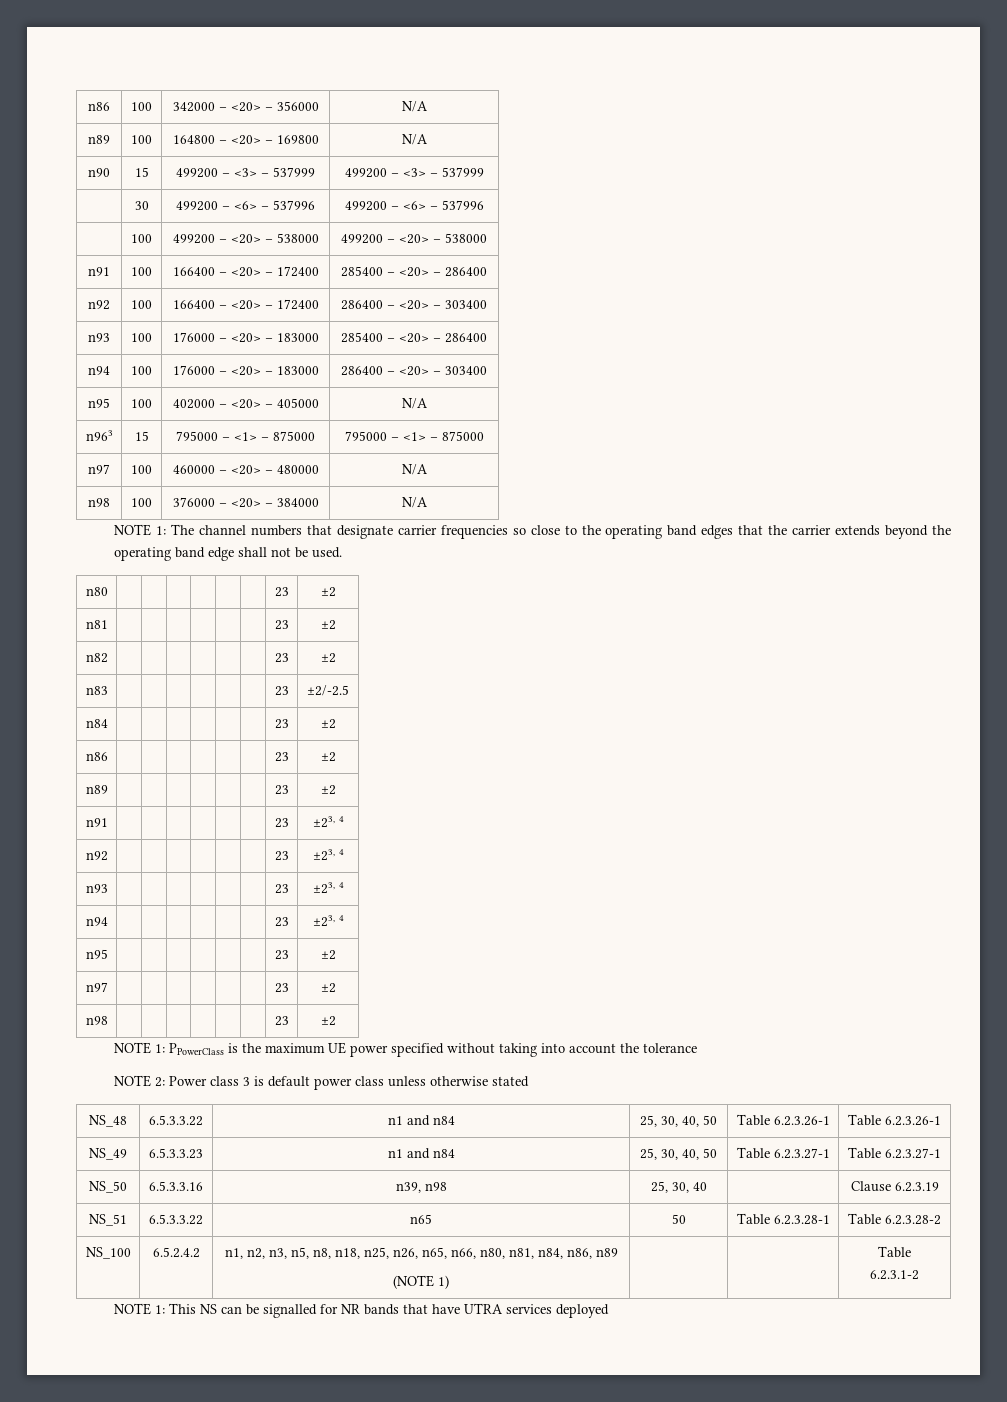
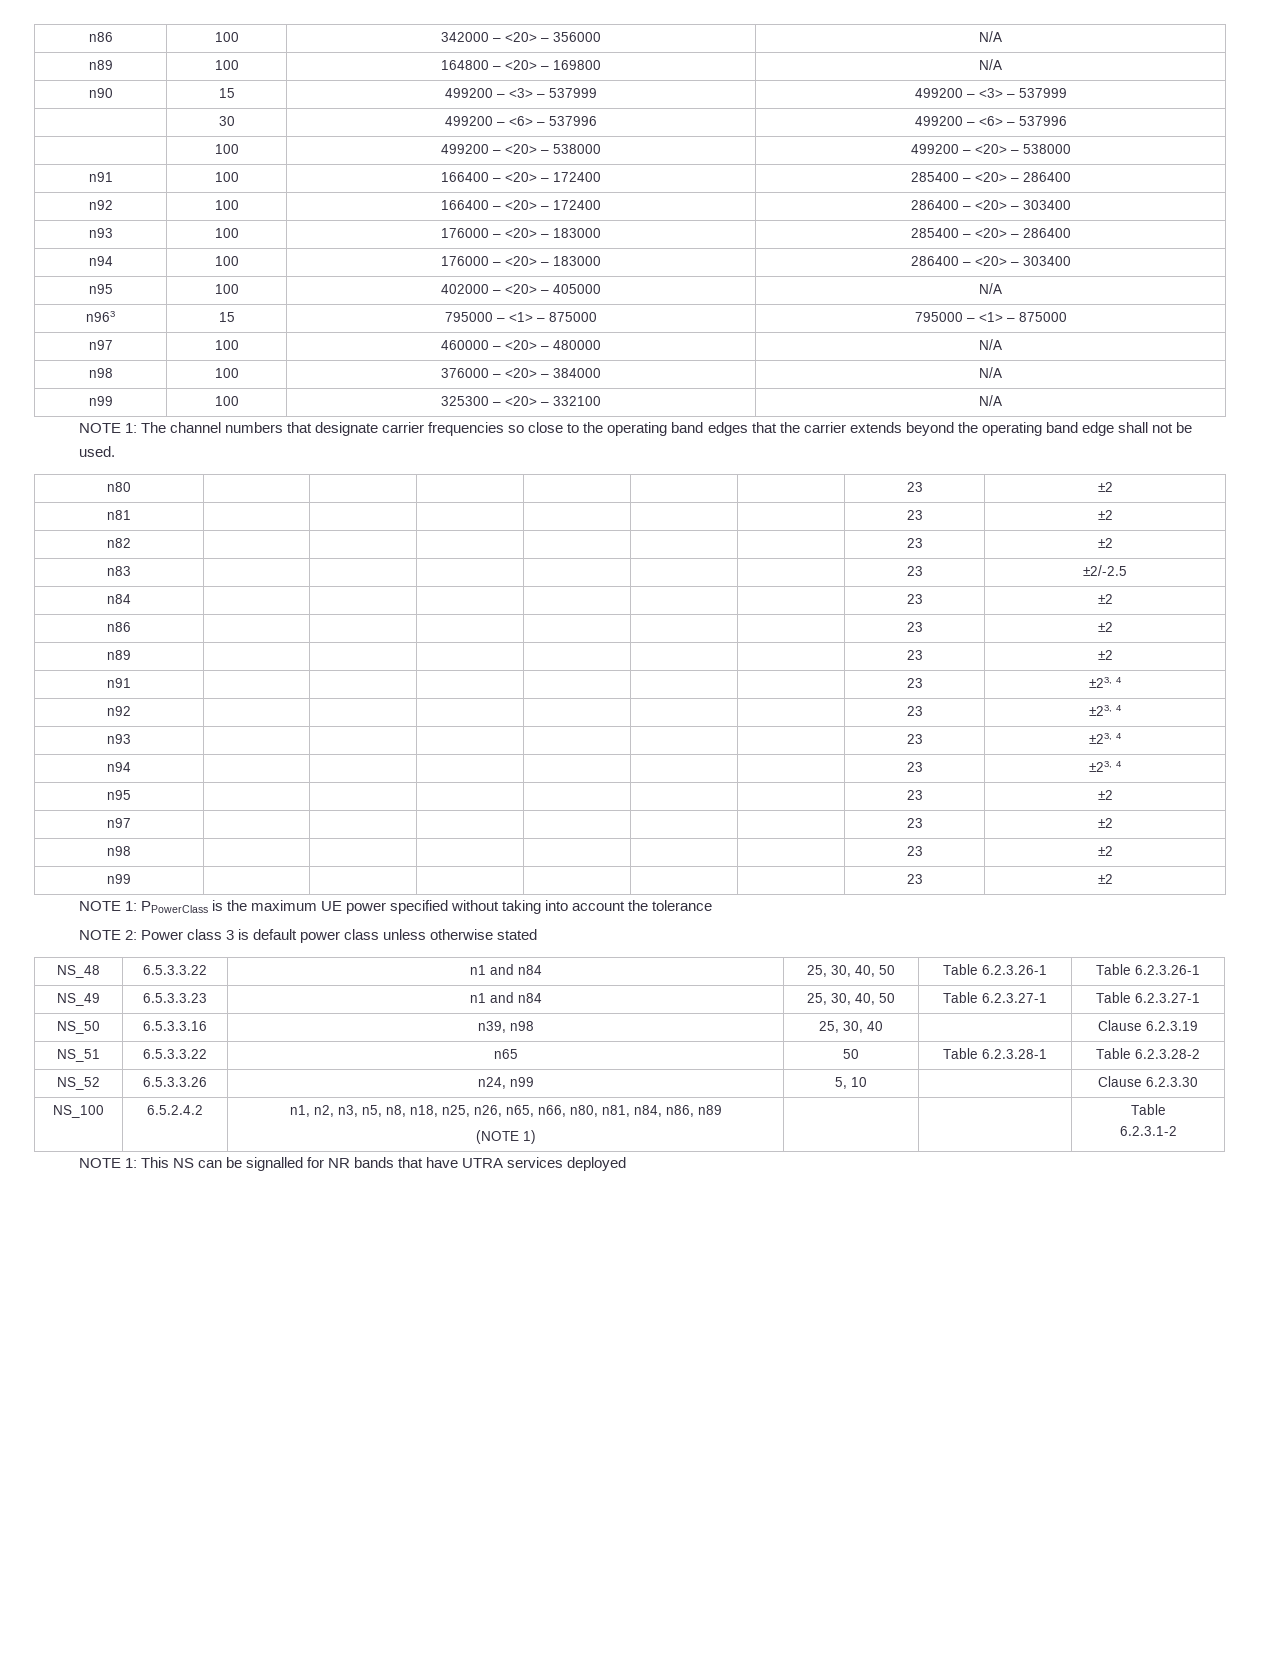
(428, 502) none -> [88,396,113,406] [214,396,239,406] [441,396,601,406] [979,395,1002,406] // n99 | 100 | 325300 – <20> – 332100 | N/A
(336, 1021) none -> [107,874,131,884] [906,874,923,884] [1097,874,1113,884] // n99 | | | | | | | 23 | ±2
(941, 1220) none -> [57,1077,100,1090] [143,1077,207,1087] [477,1077,534,1089] [835,1077,867,1089] [1098,1076,1198,1087] // NS_52 | 6.5.3.3.26 | n24, n99 | 5, 10 | | Clause 6.2.3.30

